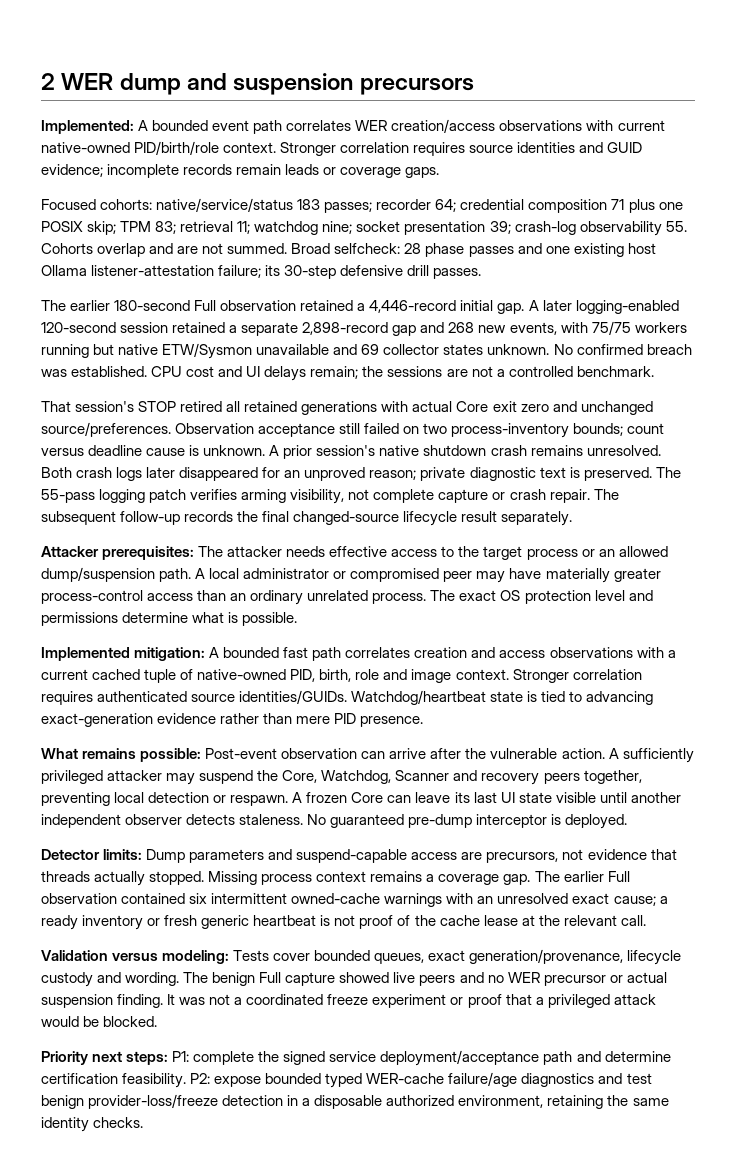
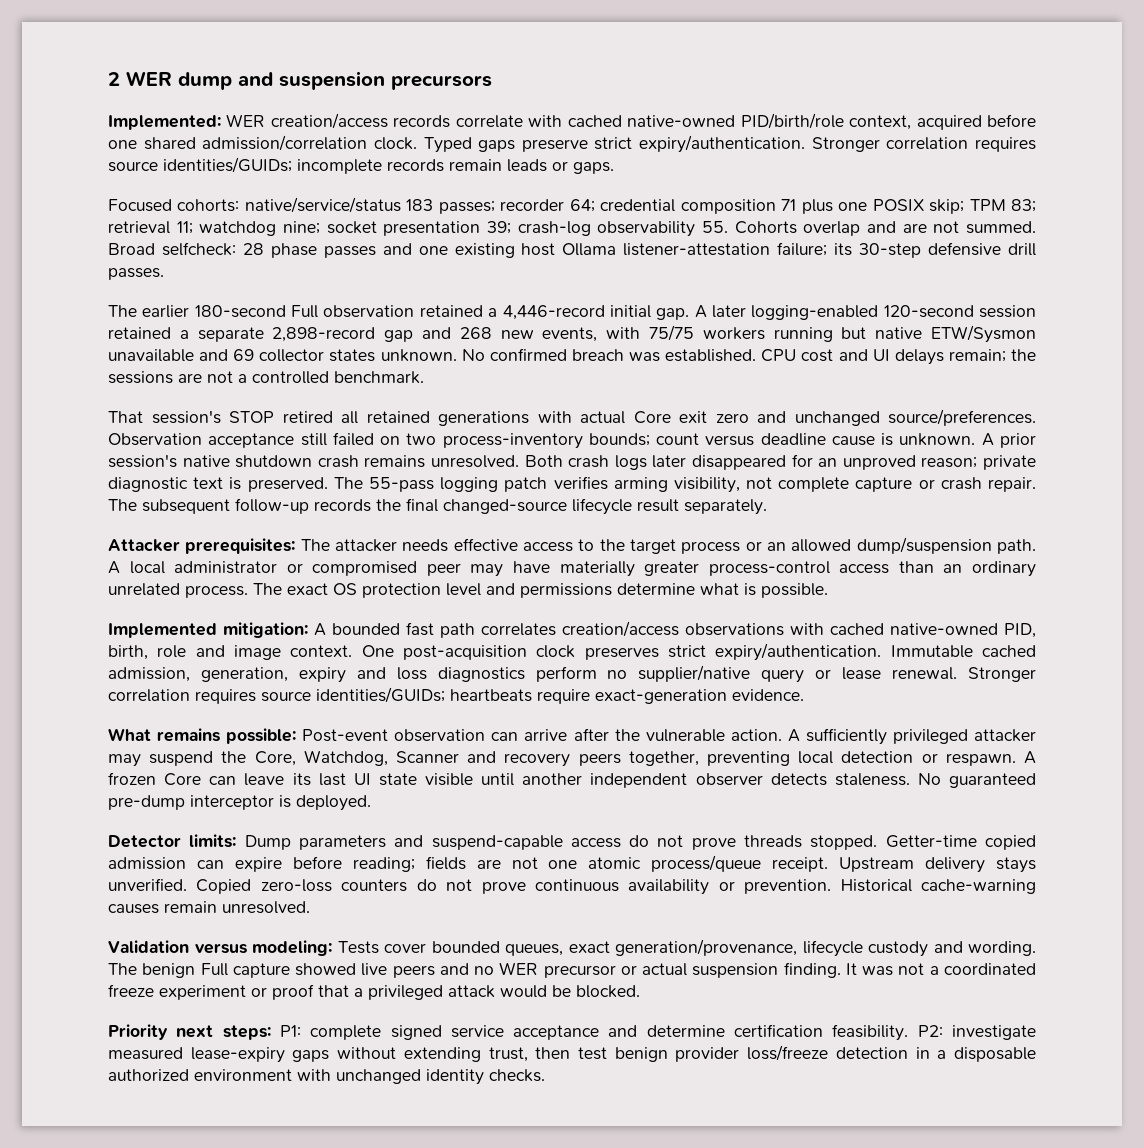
[138,119,665,134] [41,141,643,156] [41,164,103,177] A bounded event path correlates WER creation/access observations with current native-owned PID/birth/role context. Stronger correlation requires source identities and GUID evidence; -> [226,113,1036,130] [108,135,1036,153] [108,157,292,173] WER creation/access records correlate with cached native-owned PID/birth/role context, acquired before one shared admission/correlation clock. Typed gaps preserve strict expiry/authentication. Stronger correlation requires source identities/GUIDs;
[340,167,402,178] coverage -> (568, 166) none
[414,647,676,658] [41,669,194,683] creation and access observations with a current cached tuple of -> [562,621,884,637] creation/access observations with cached
[512,669,642,683] [41,690,654,705] [41,713,424,727] Stronger correlation requires authenticated source identities/GUIDs. Watchdog/heartbeat state is tied to advancing exact-generation evidence rather than mere PID presence. -> [361,643,1036,661] [108,665,1036,683] [108,687,804,704] One post-acquisition clock preserves strict expiry/authentication. Immutable cached admission, generation, expiry and loss diagnostics perform no supplier/native query or lease renewal. Stronger correlation requires source identities/GUIDs; heartbeats require exact-generation evidence.
[461,849,677,863] [41,871,630,886] [41,893,668,907] [41,915,646,930] are precursors, not evidence that threads actually stopped. Missing process context remains a coverage gap. The earlier Full observation contained six intermittent owned-cache warnings with an unresolved exact cause; a ready inventory or fresh generic heartbeat is not proof of the cache lease at the relevant call. -> [629,835,1036,850] [108,855,1036,873] [108,878,1036,895] [108,901,310,914] do not prove threads stopped. Getter-time copied admission can expire before reading; fields are not one atomic process/queue receipt. Upstream delivery stays unverified. Copied zero-loss counters do not prove continuous availability or prevention. Historical cache-warning causes remain unresolved.
[258,1051,280,1062] the -> (382, 1032) none
[380,1050,573,1066] deployment/acceptance path -> [513,1025,600,1040] acceptance
[214,1072,652,1088] [41,1094,219,1109] expose bounded typed WER-cache failure/age diagnostics and test benign provider-loss/freeze -> [951,1025,1036,1040] [108,1045,829,1063] investigate measured lease-expiry gaps without extending trust, then test benign provider loss/freeze
[458,1095,669,1109] environment, retaining the same -> [194,1069,421,1084] environment with unchanged

